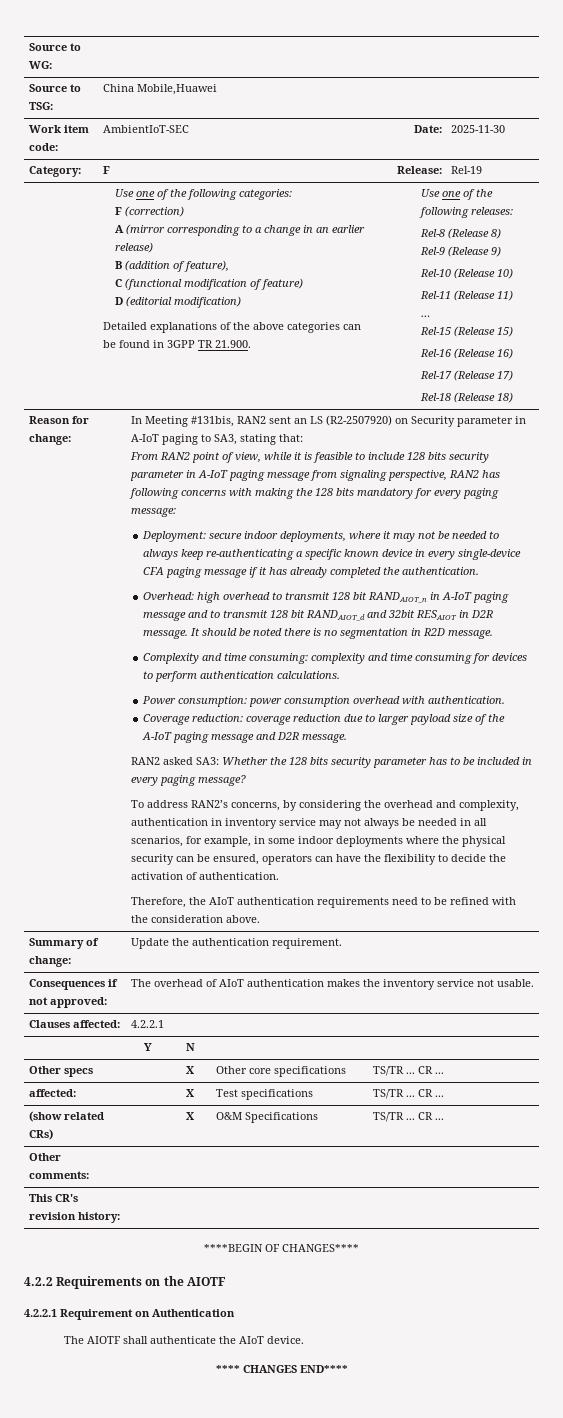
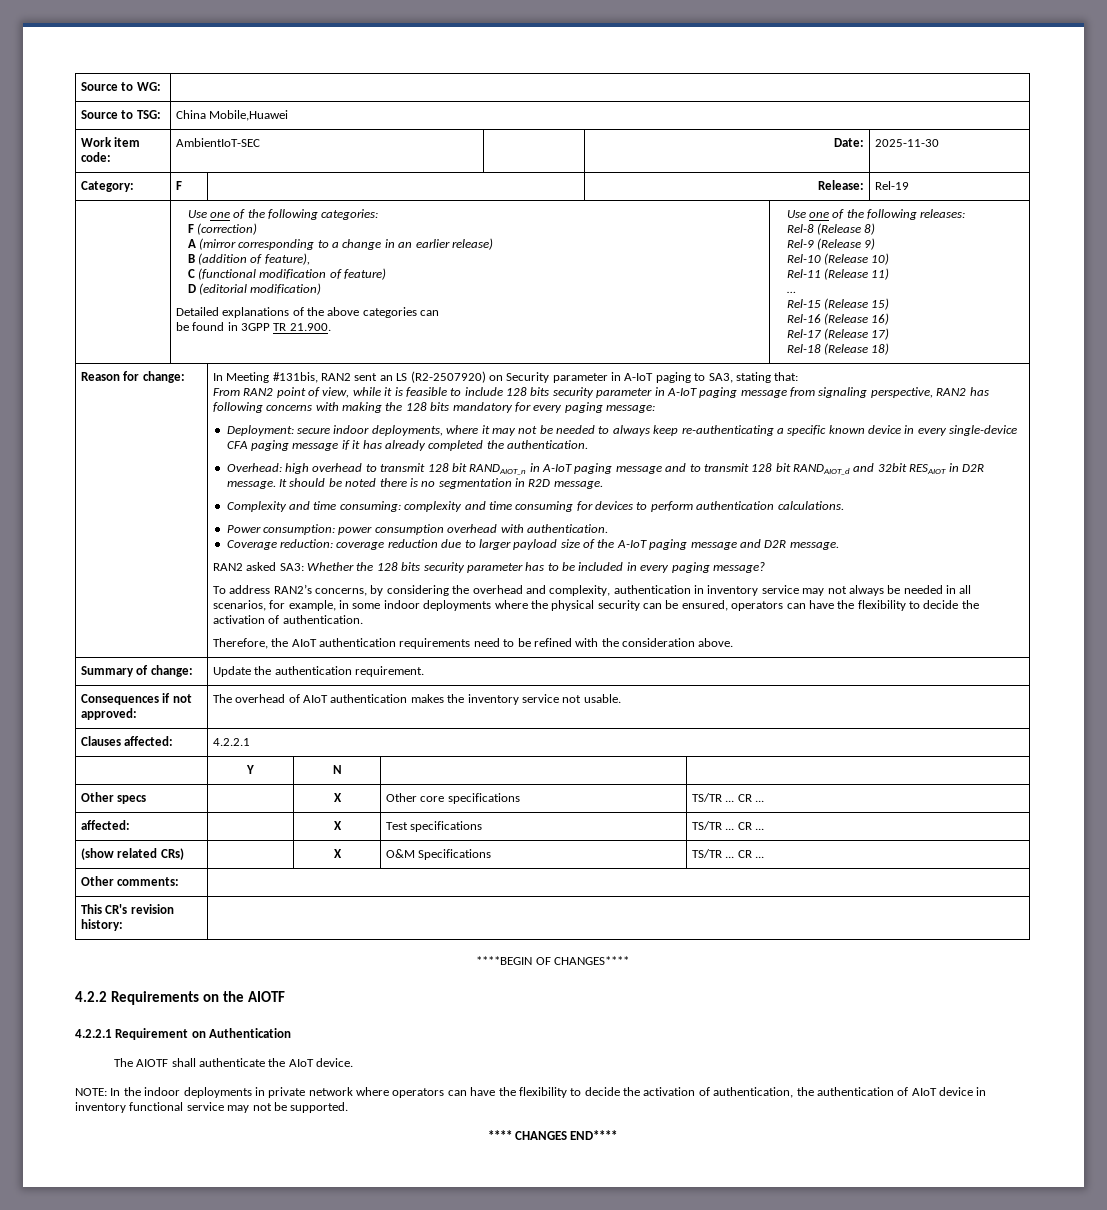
(305, 1340) none -> [75,1087,987,1098] [75,1102,349,1113] // NOTE: In the indoor deployments in private network where operators can have the flexibility to decide the activation of authentication, the authentication of AIoT device in inventory functional service may not be supported.

